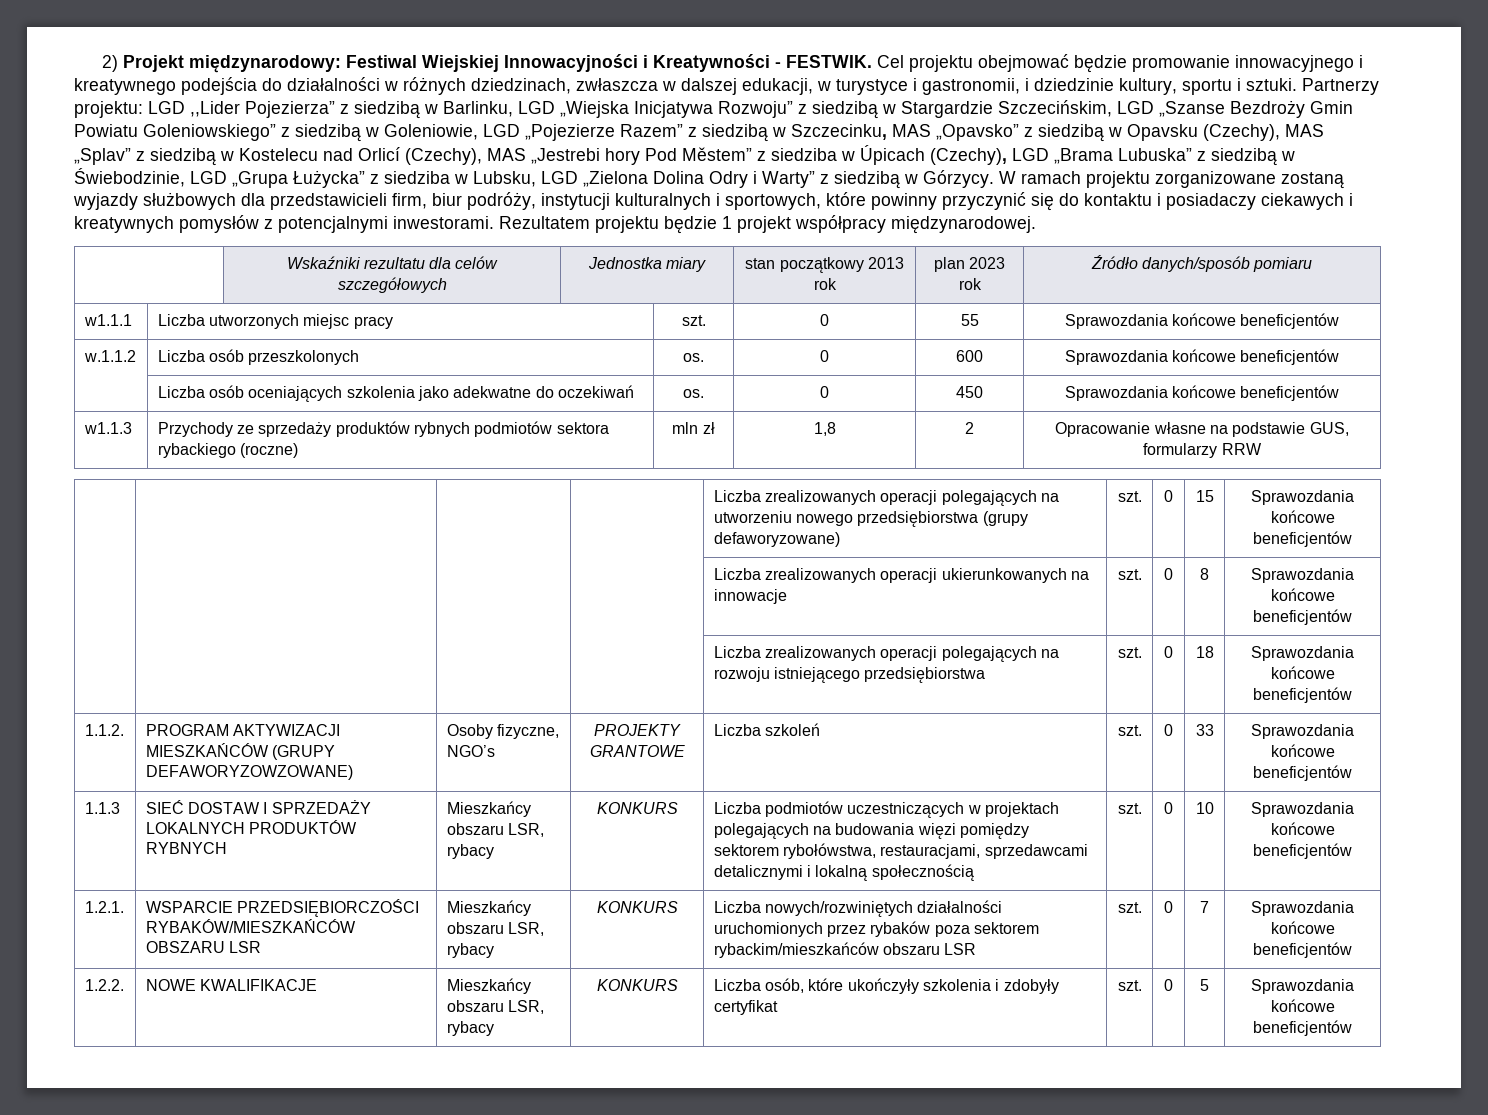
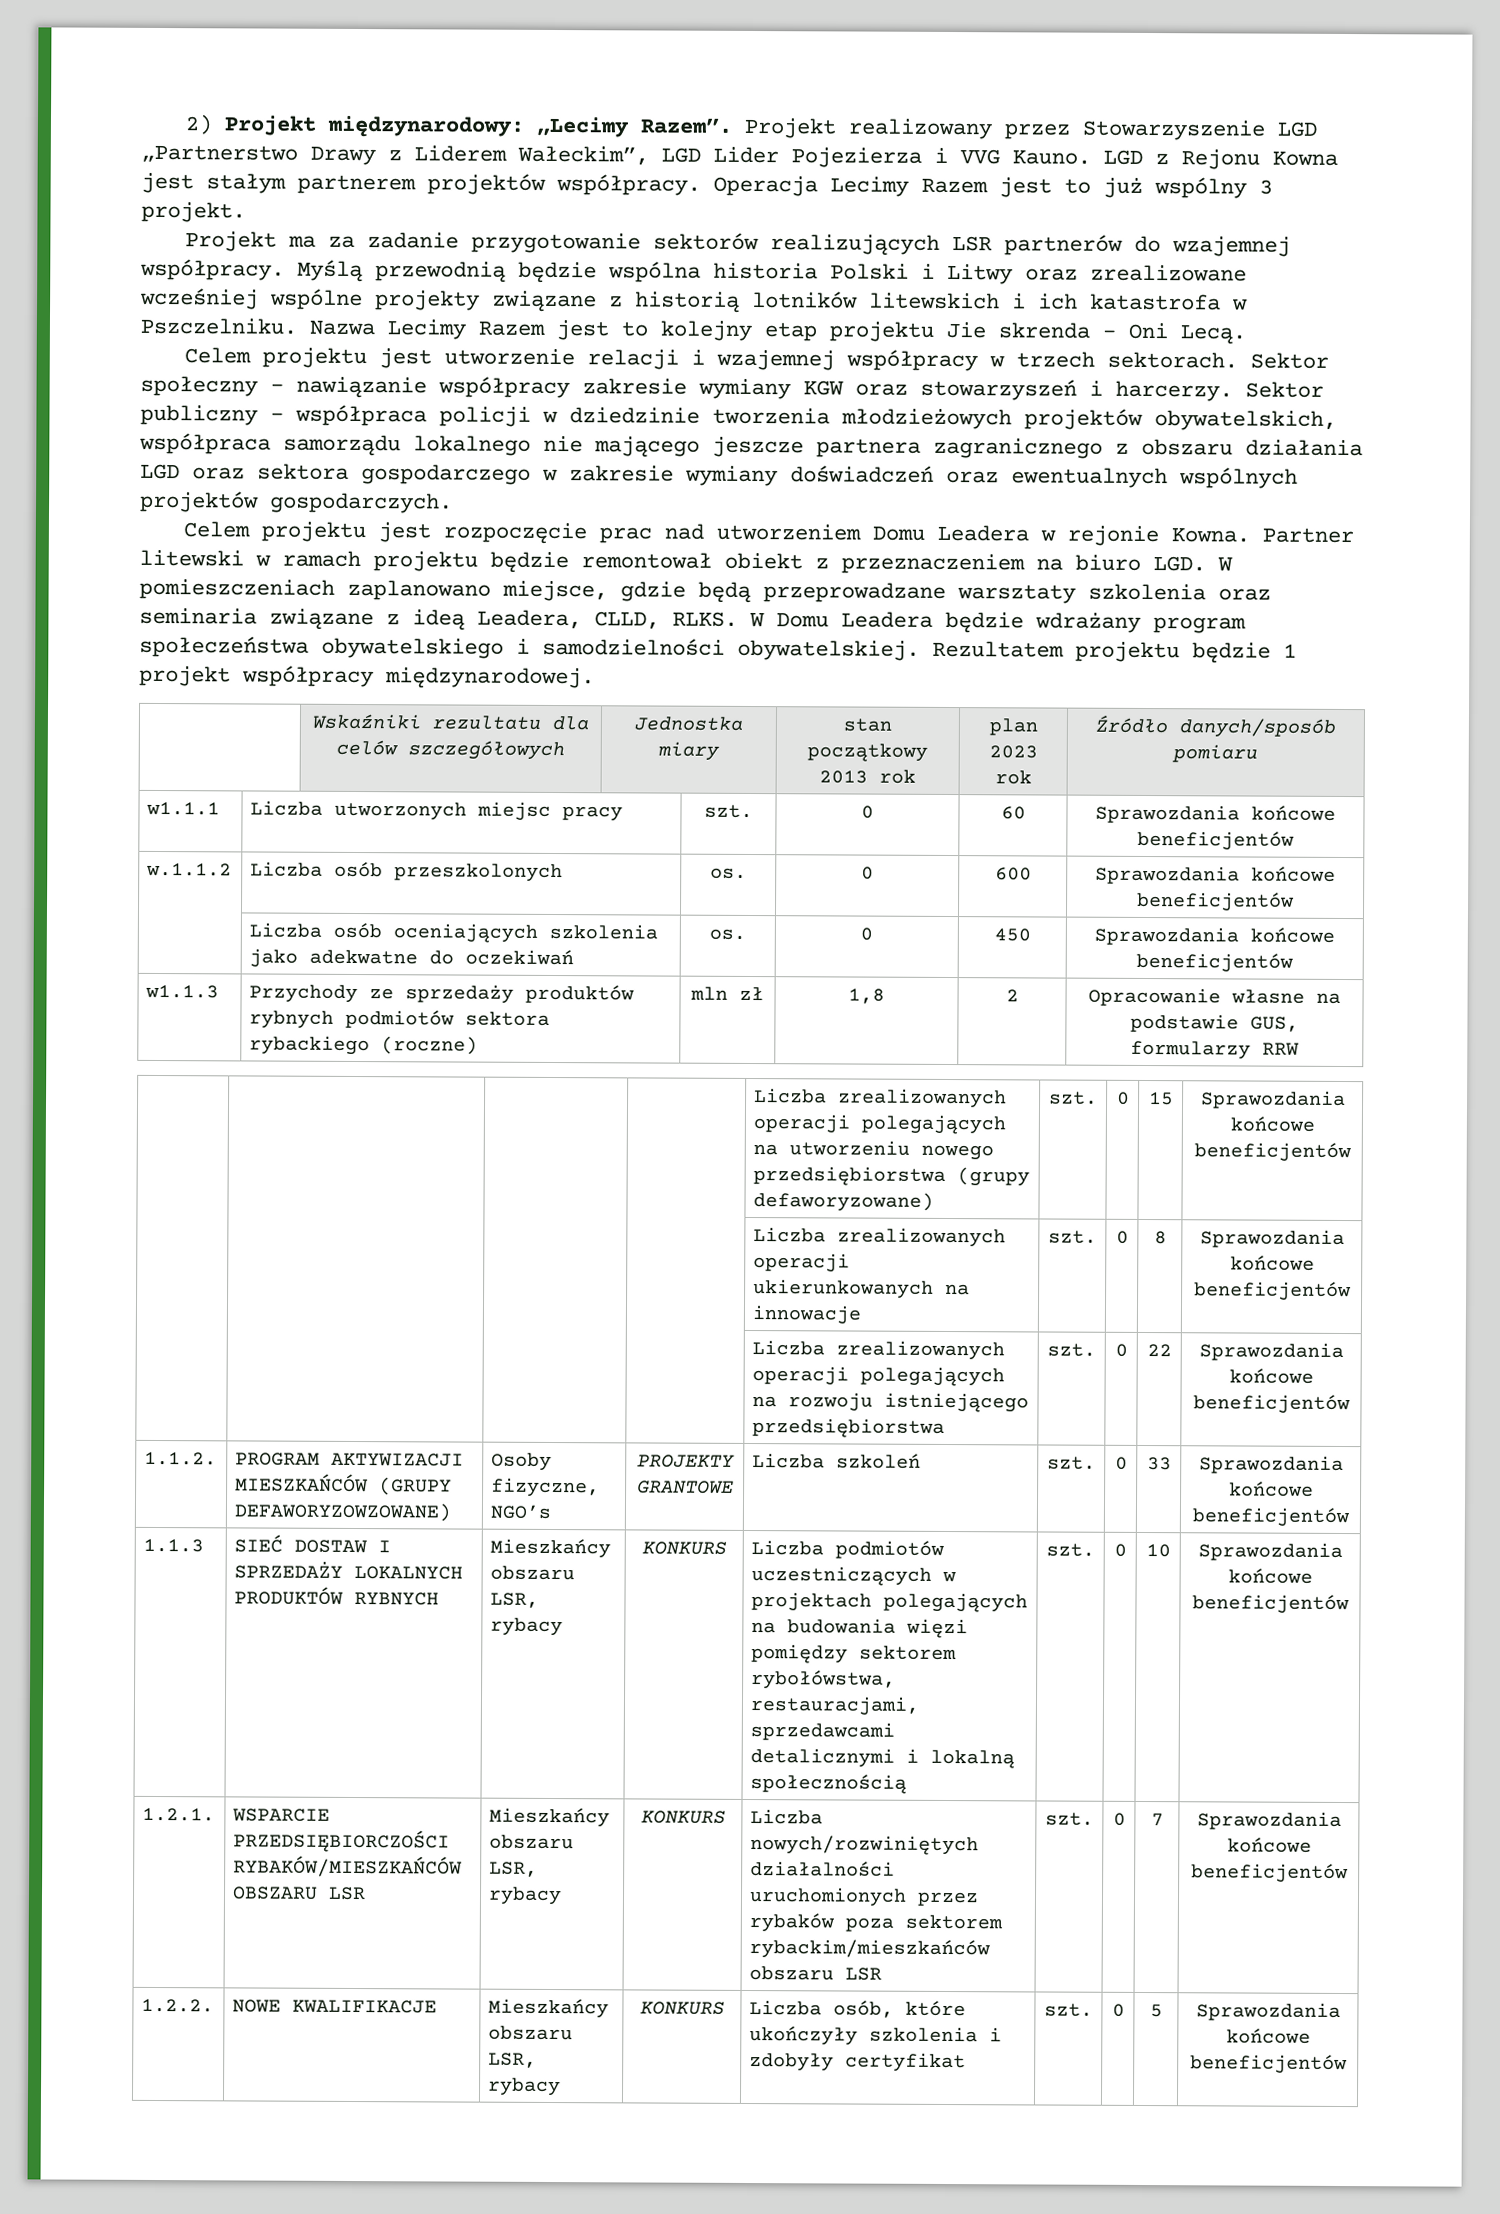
[346,54,1364,73] [74,77,1379,95] [74,100,1353,119] [74,124,1324,142] [74,145,1295,166] [74,168,1344,189] [73,192,1353,211] [74,215,494,233] Festiwal Wiejskiej Innowacyjności i Kreatywności - FESTWIK. Cel projektu obejmować będzie promowanie innowacyjnego i kreatywnego podejścia do działalności w różnych dziedzinach, zwłaszcza w dalszej edukacji, w turystyce i gastronomii, i dziedzinie kultury, sportu i sztuki. Partnerzy projektu: LGD ,,Lider Pojezierza” z siedzibą w Barlinku, LGD „Wiejska Inicjatywa Rozwoju” z siedzibą w Stargardzie Szczecińskim, LGD „Szanse Bezdroży Gmin Powiatu Goleniowskiego” z siedzibą w Goleniowie, LGD „Pojezierze Razem” z siedzibą w Szczecinku, MAS „Opavsko” z siedzibą w Opavsku (Czechy), MAS „Splav” z siedzibą w Kostelecu nad Orlicí (Czechy), MAS „Jestrebi hory Pod Městem” z siedziba w Úpicach (Czechy), LGD „Brama Lubuska” z siedzibą w Świebodzinie, LGD „Grupa Łużycka” z siedziba w Lubsku, LGD „Zielona Dolina Odry i Warty” z siedzibą w Górzycy. W ramach projektu zorganizowane zostaną wyjazdy służbowych dla przedstawicieli firm, biur podróży, instytucji kulturalnych i sportowych, które powinny przyczynić się do kontaktu i posiadaczy ciekawych i kreatywnych pomysłów z potencjalnymi inwestorami. -> [536,116,1318,141] [141,144,1338,170] [141,172,1273,199] [141,201,246,223] [185,231,1292,257] [140,258,1247,285] [140,287,1248,313] [140,317,1246,345] [184,347,1330,372] [140,375,1324,402] [140,404,1337,431] [139,432,1363,459] [140,463,1298,489] [140,490,453,514] [183,521,1355,547] [139,549,1233,575] [139,578,1271,604] [139,607,1246,634] [139,635,920,661] „Lecimy Razem”. Projekt realizowany przez Stowarzyszenie LGD „Partnerstwo Drawy z Liderem Wałeckim”, LGD Lider Pojezierza i VVG Kauno. LGD z Rejonu Kowna jest stałym partnerem projektów współpracy. Operacja Lecimy Razem jest to już wspólny 3 projekt. // Projekt ma za zadanie przygotowanie sektorów realizujących LSR partnerów do wzajemnej współpracy. Myślą przewodnią będzie wspólna historia Polski i Litwy oraz zrealizowane wcześniej wspólne projekty związane z historią lotników litewskich i ich katastrofa w Pszczelniku. Nazwa Lecimy Razem jest to kolejny etap projektu Jie skrenda – Oni Lecą. // Celem projektu jest utworzenie relacji i wzajemnej współpracy w trzech sektorach. Sektor społeczny – nawiązanie współpracy zakresie wymiany KGW oraz stowarzyszeń i harcerzy. Sektor publiczny – współpraca policji w dziedzinie tworzenia młodzieżowych projektów obywatelskich, współpraca samorządu lokalnego nie mającego jeszcze partnera zagranicznego z obszaru działania LGD oraz sektora gospodarczego w zakresie wymiany doświadczeń oraz ewentualnych wspólnych projektów gospodarczych. // Celem projektu jest rozpoczęcie prac nad utworzeniem Domu Leadera w rejonie Kowna. Partner litewski w ramach projektu będzie remontował obiekt z przeznaczeniem na biuro LGD. W pomieszczeniach zaplanowano miejsce, gdzie będą przeprowadzane warsztaty szkolenia oraz seminaria związane z ideą Leadera, CLLD, RLKS. W Domu Leadera będzie wdrażany program społeczeństwa obywatelskiego i samodzielności obywatelskiej.
[960,314,979,326] 55 -> [1000,806,1026,820] 60
[1195,646,1214,658] 18 -> [1146,1344,1172,1357] 22

